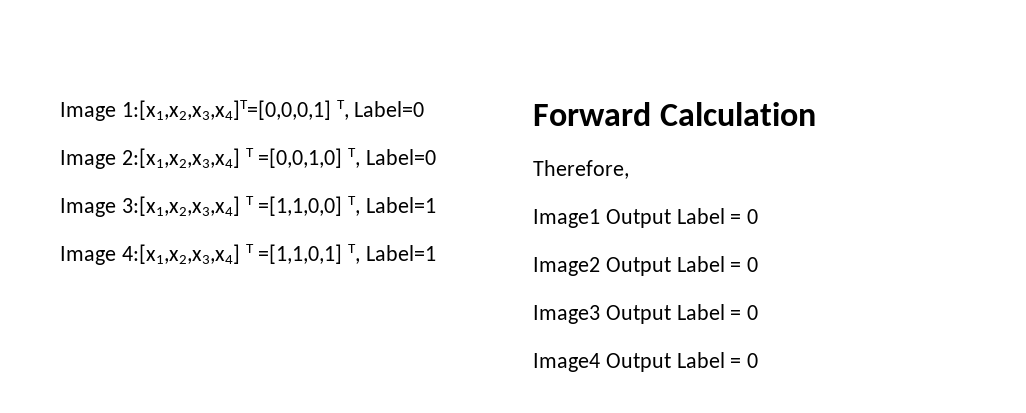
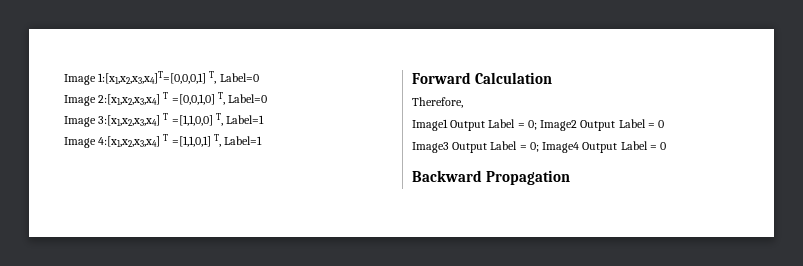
[747,209,759,224] 0 // -> [527,120,537,130] 0;
[747,305,759,320] 0 // -> [529,142,539,152] 0;
(759, 360) none -> [412,170,571,185] // Backward Propagation

